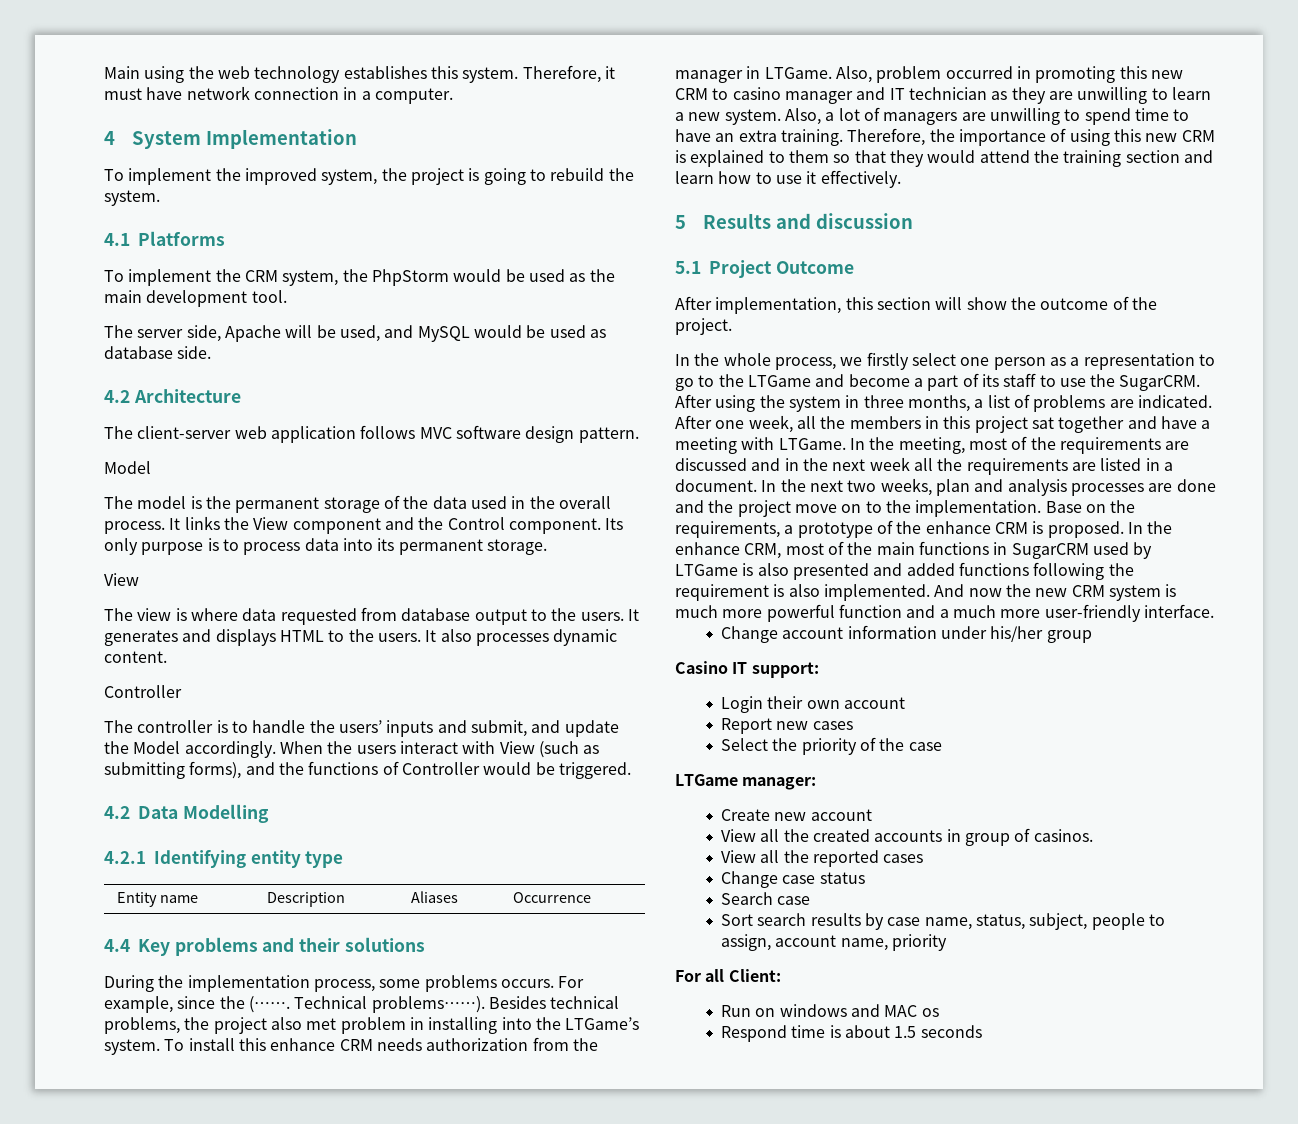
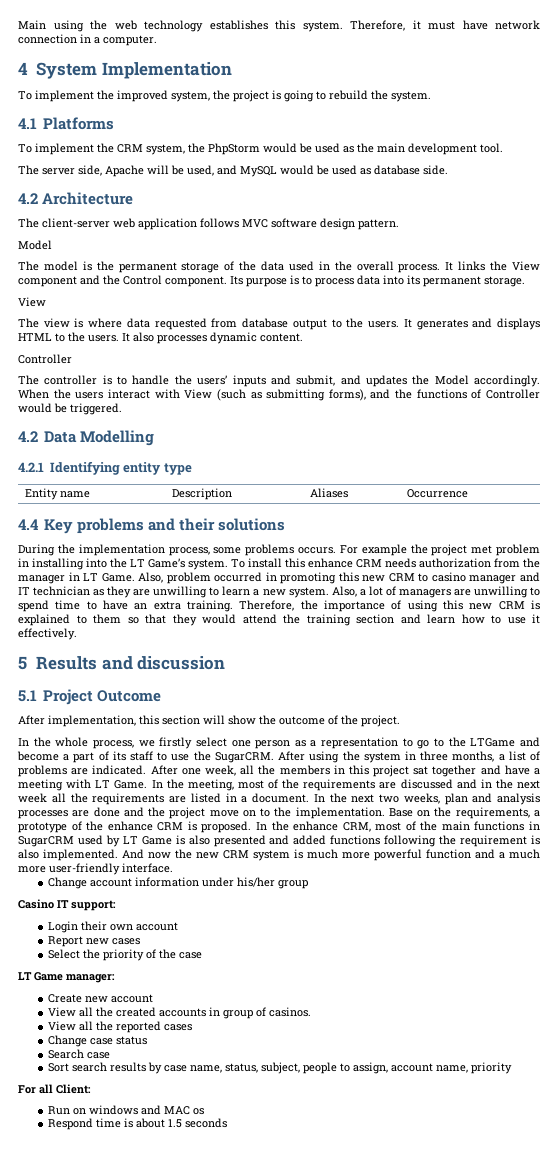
[104,538,138,555] only -> (243, 280) none
[564,720,619,737] update -> [365,375,407,387] updates
[104,996,620,1013] [104,1017,302,1034] example, since the (……. Technical problems……). Besides technical problems, the project also -> [361,544,468,556] example the project
[565,1017,640,1030] LTGame’s -> [130,558,185,568] LT Game’s
[764,67,832,79] LTGame. -> [83,573,135,582] LT Game.
[778,438,846,450] LTGame. -> [95,780,148,789] LT Game.
[675,564,738,576] LTGame -> [122,836,172,845] LT Game
[675,774,738,786] LTGame -> [18,972,63,981] LT Game

